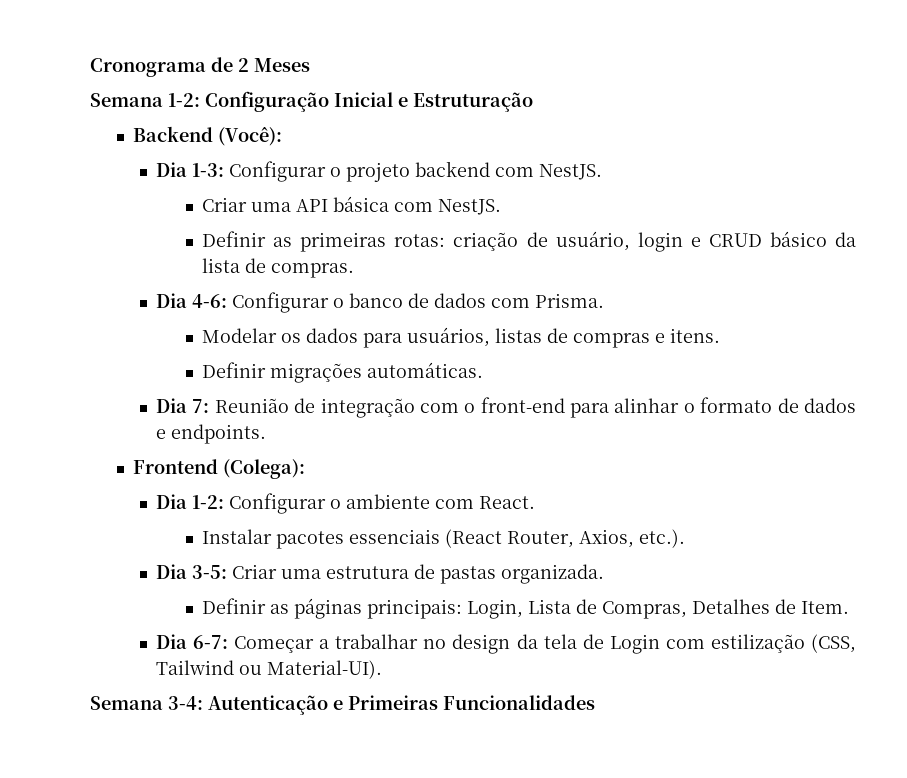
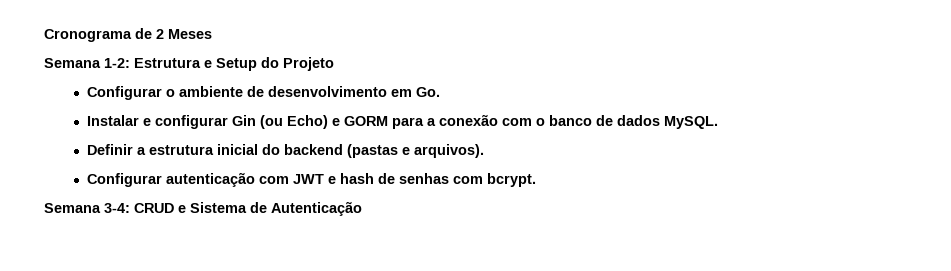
[205,91,533,112] [132,126,282,146] [155,161,602,182] [202,196,502,215] [202,231,857,252] [202,258,355,278] [155,292,604,313] [202,327,721,348] [202,362,484,383] [155,397,857,418] [155,424,266,444] [132,459,305,479] [155,493,535,514] [202,529,686,549] [155,564,604,584] [202,598,850,619] [155,634,856,654] [155,660,382,679] [90,695,595,715] Configuração Inicial e Estruturação // Backend (Você): // Dia 1-3: Configurar o projeto backend com NestJS. // Criar uma API básica com NestJS. // Definir as primeiras rotas: criação de usuário, login e CRUD básico da lista de compras. // Dia 4-6: Configurar o banco de dados com Prisma. // Modelar os dados para usuários, listas de compras e itens. // Definir migrações automáticas. // Dia 7: Reunião de integração com o front-end para alinhar o formato de dados e endpoints. // Frontend (Colega): // Dia 1-2: Configurar o ambiente com React. // Instalar pacotes essenciais (React Router, Axios, etc.). // Dia 3-5: Criar uma estrutura de pastas organizada. // Definir as páginas principais: Login, Lista de Compras, Detalhes de Item. // Dia 6-7: Começar a trabalhar no design da tela de Login com estilização (CSS, Tailwind ou Material-UI). // Semana 3-4: Autenticação e Primeiras Funcionalidades -> [134,57,334,71] [86,86,440,100] [86,114,718,129] [86,144,484,158] [86,172,536,187] [44,201,362,216] Estrutura e Setup do Projeto // Configurar o ambiente de desenvolvimento em Go. // Instalar e configurar Gin (ou Echo) e GORM para a conexão com o banco de dados MySQL. // Definir a estrutura inicial do backend (pastas e arquivos). // Configurar autenticação com JWT e hash de senhas com bcrypt. // Semana 3-4: CRUD e Sistema de Autenticação

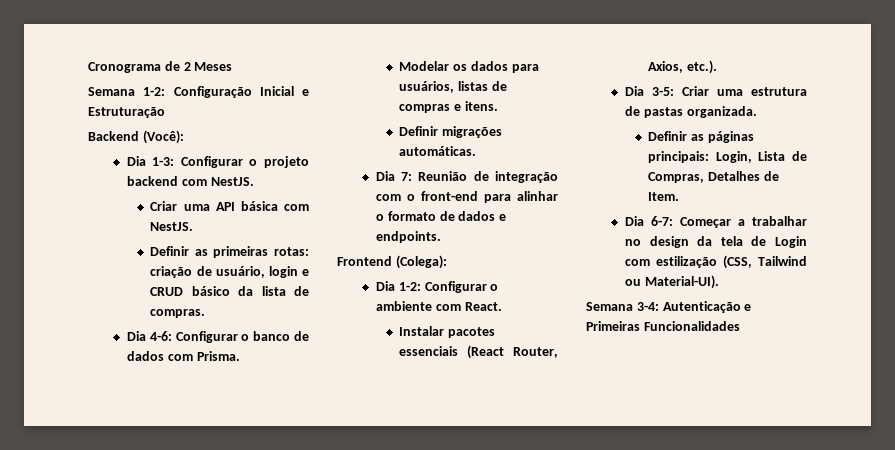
[134,57,334,71] [86,86,440,100] [86,114,718,129] [86,144,484,158] [86,172,536,187] [44,201,362,216] Estrutura e Setup do Projeto // Configurar o ambiente de desenvolvimento em Go. // Instalar e configurar Gin (ou Echo) e GORM para a conexão com o banco de dados MySQL. // Definir a estrutura inicial do backend (pastas e arquivos). // Configurar autenticação com JWT e hash de senhas com bcrypt. // Semana 3-4: CRUD e Sistema de Autenticação -> [173,86,309,98] [88,107,165,118] [88,130,184,144] [126,156,309,168] [126,176,254,186] [150,201,309,211] [150,222,194,231] [150,246,309,258] [150,266,309,278] [150,286,309,296] [150,309,206,318] [126,331,309,343] [126,351,240,361] [399,61,539,73] [399,81,508,93] [399,101,499,113] [399,126,503,138] [399,146,477,156] [375,171,558,183] [375,191,558,203] [375,211,507,221] [375,231,441,243] [337,255,447,269] [375,281,499,293] [375,301,502,311] [399,326,496,338] [399,345,558,359] [648,60,718,74] [624,86,807,96] [624,106,757,118] [648,131,755,143] [648,151,807,163] [648,171,780,183] [648,192,680,201] [624,216,807,228] [624,236,807,248] [624,255,807,269] [624,275,719,289] [586,301,752,313] [586,321,740,331] Configuração Inicial e Estruturação // Backend (Você): // Dia 1-3: Configurar o projeto backend com NestJS. // Criar uma API básica com NestJS. // Definir as primeiras rotas: criação de usuário, login e CRUD básico da lista de compras. // Dia 4-6: Configurar o banco de dados com Prisma. // Modelar os dados para usuários, listas de compras e itens. // Definir migrações automáticas. // Dia 7: Reunião de integração com o front-end para alinhar o formato de dados e endpoints. // Frontend (Colega): // Dia 1-2: Configurar o ambiente com React. // Instalar pacotes essenciais (React Router, Axios, etc.). // Dia 3-5: Criar uma estrutura de pastas organizada. // Definir as páginas principais: Login, Lista de Compras, Detalhes de Item. // Dia 6-7: Começar a trabalhar no design da tela de Login com estilização (CSS, Tailwind ou Material-UI). // Semana 3-4: Autenticação e Primeiras Funcionalidades

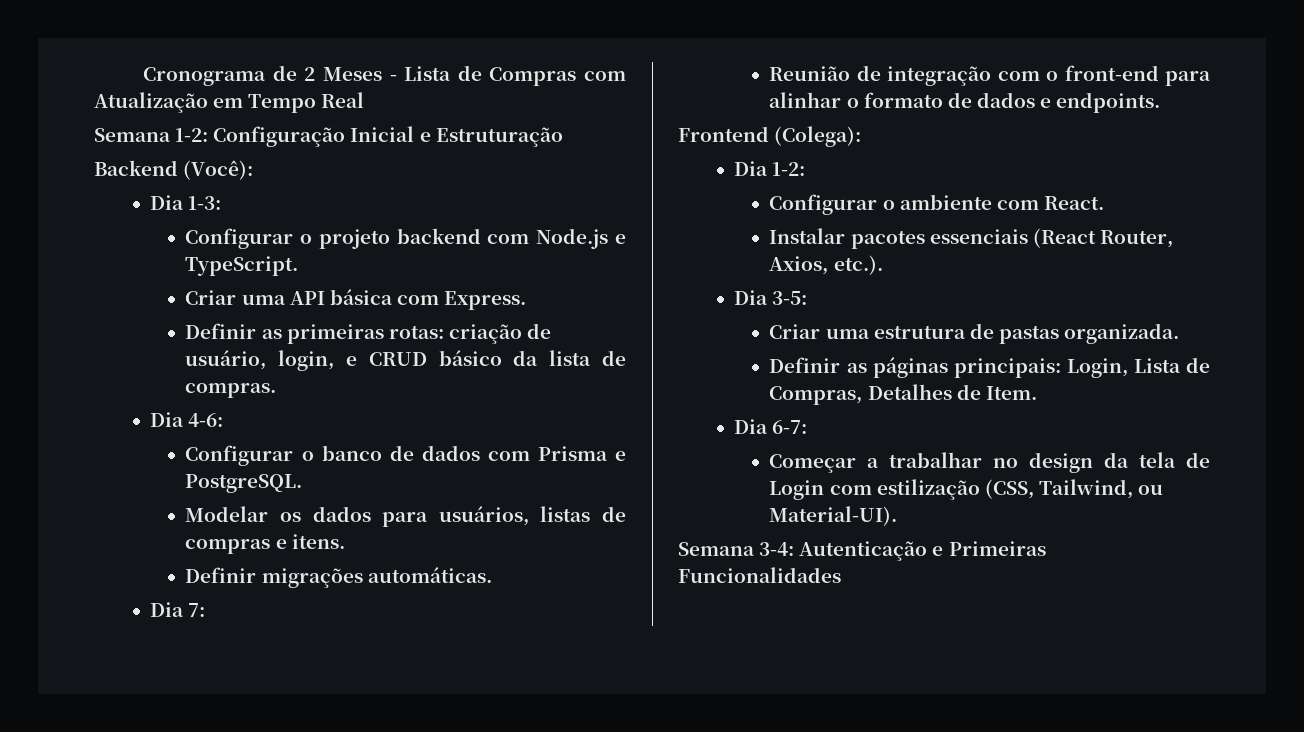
(233, 66) none -> [389,65,626,86] [94,92,365,113] - Lista de Compras com Atualização em Tempo Real
(175, 161) none -> (222, 203) //
[210,177,254,186] NestJS. -> [536,228,627,249] [185,256,299,276] Node.js e TypeScript.
[150,222,194,231] NestJS. -> [444,291,527,310] Express.
[268,266,298,278] login -> [278,350,335,371] login,
(172, 336) none -> (224, 420) //
[196,351,240,361] Prisma. -> [537,446,626,461] [185,474,303,493] Prisma e PostgreSQL.
(413, 176) none -> (206, 610) //
(421, 286) none -> (806, 169) //
(674, 91) none -> (808, 298) //
(673, 221) none -> (808, 427) //
[758,256,807,266] Tailwind -> [1038,479,1133,499] Tailwind,

